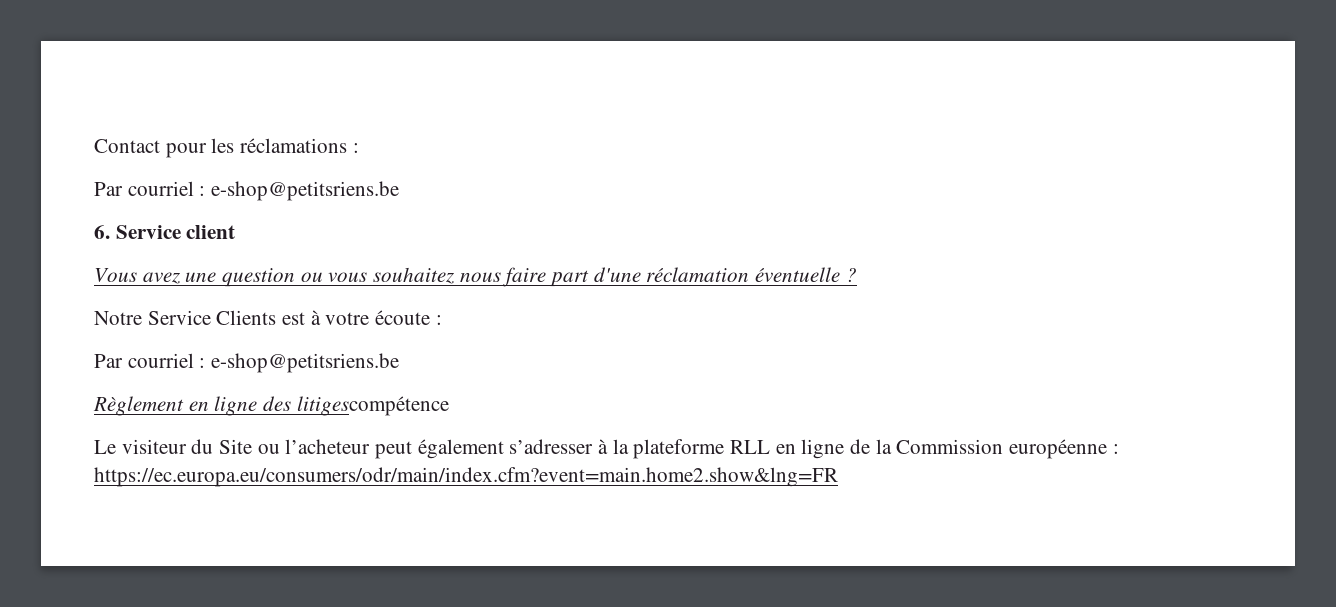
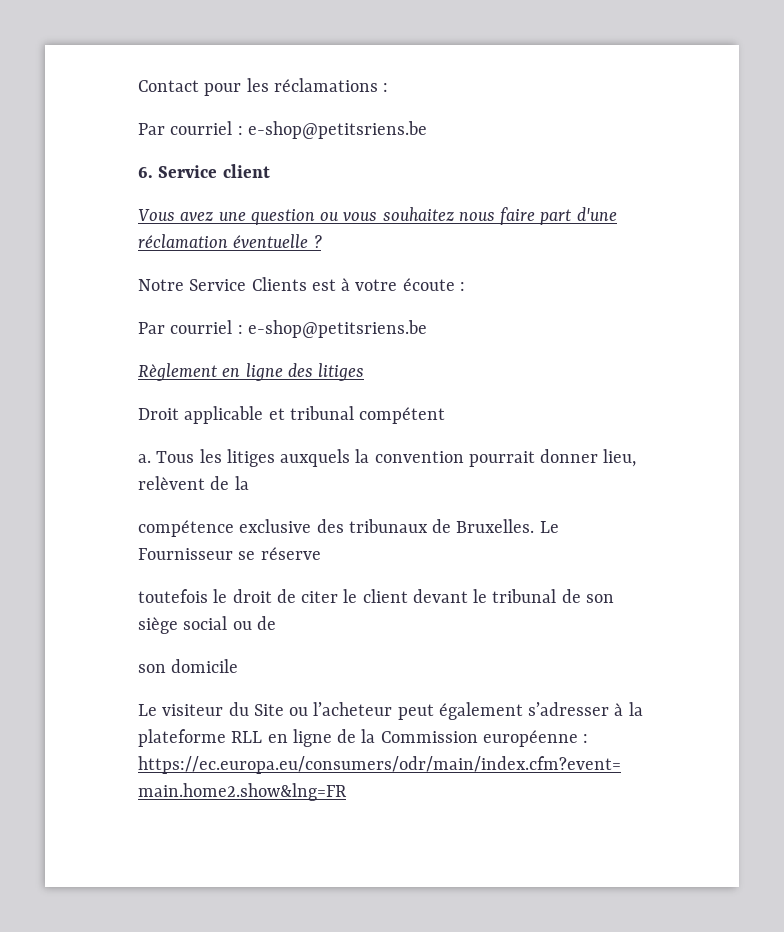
[296,396,449,416] litigescompétence -> [318,363,365,381] [138,406,446,424] [138,449,637,467] [138,476,249,490] [138,519,559,537] [138,547,321,560] [138,589,614,603] [138,616,276,634] [138,659,239,673] litiges // Droit applicable et tribunal compétent // a. Tous les litiges auxquels la convention pourrait donner lieu, relèvent de la // compétence exclusive des tribunaux de Bruxelles. Le Fournisseur se réserve // toutefois le droit de citer le client devant le tribunal de son siège social ou de // son domicile

